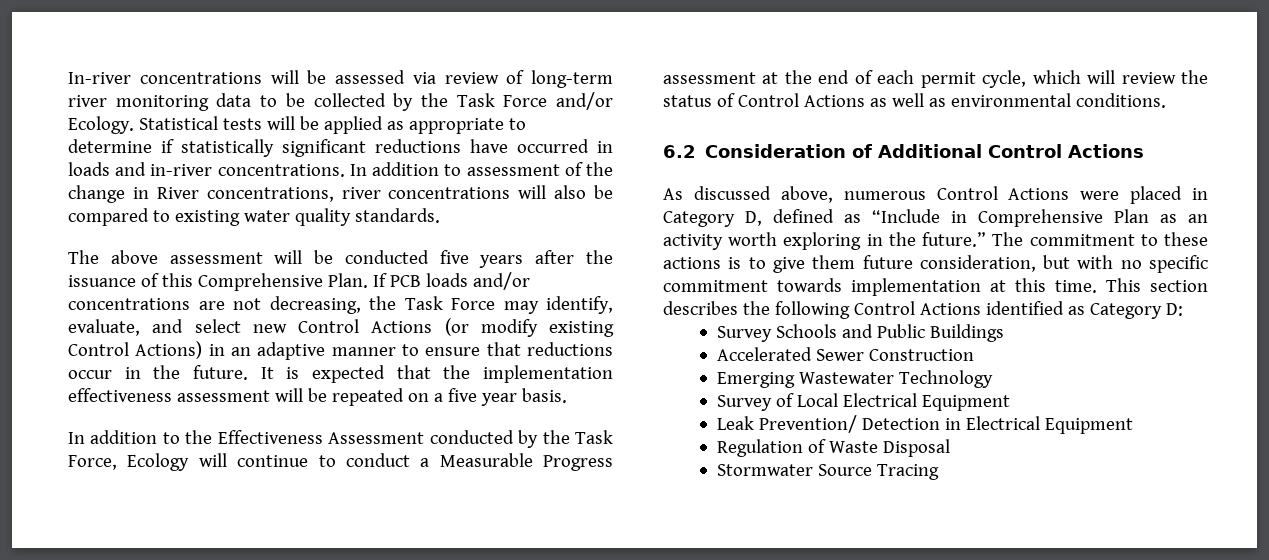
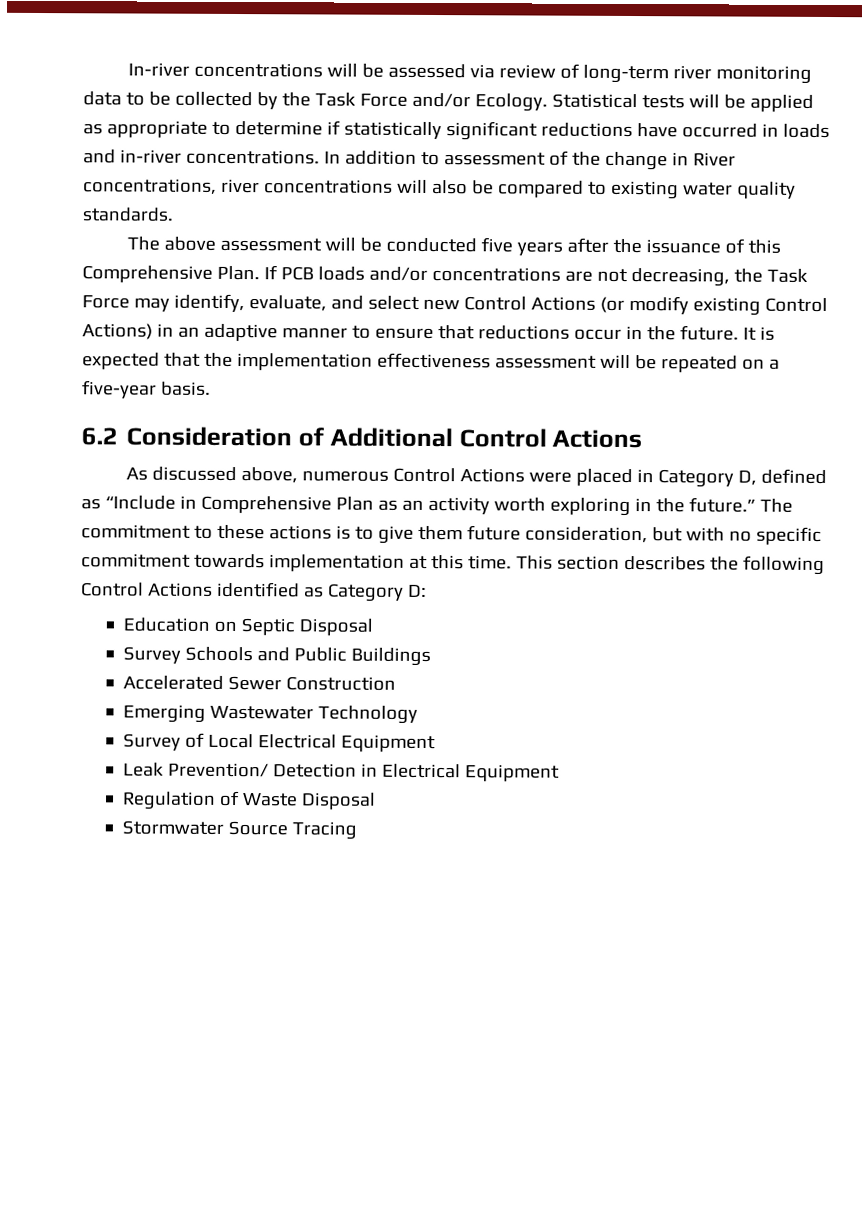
[447,388,517,406] five year -> [82,380,157,399] five-year
[68,430,613,448] [68,453,613,471] [663,70,1208,88] [663,93,1166,108] // In addition to the Effectiveness Assessment conducted by the Task Force, Ecology will continue to conduct a Measurable Progress assessment at the end of each permit cycle, which will review the status of Control Actions as well as environmental conditions. -> (211, 388) none
(1183, 309) none -> [122,617,373,636] // Education on Septic Disposal

